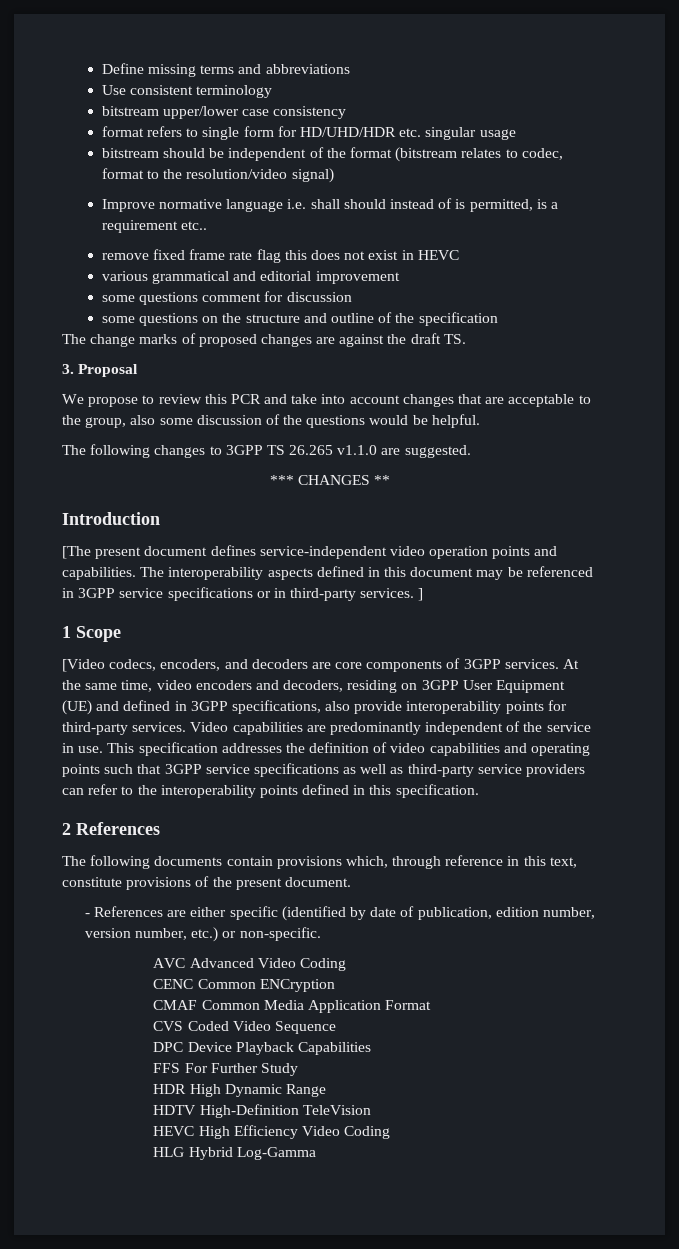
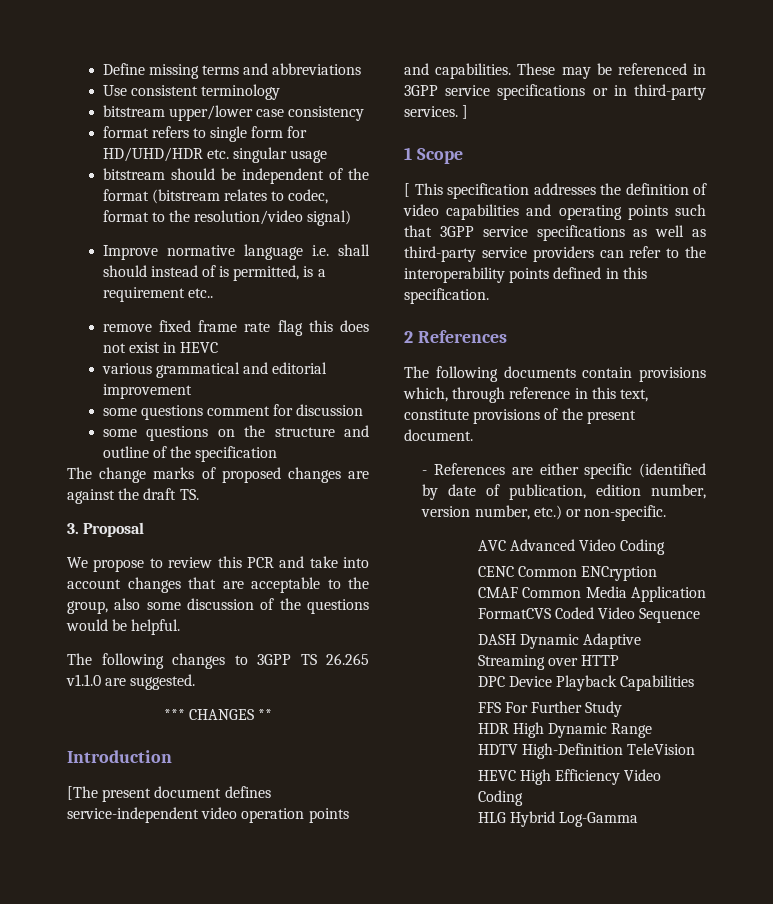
[140,566,474,580] The interoperability aspects defined in this document -> [517,63,556,75] These
[62,658,580,672] [62,680,566,693] [62,700,567,715] [62,721,591,735] [62,743,104,753] [Video codecs, encoders, and decoders are core components of 3GPP services. At the same time, video encoders and decoders, residing on 3GPP User Equipment (UE) and defined in 3GPP specifications, also provide interoperability points for third-party services. Video capabilities are predominantly independent of the service in use. -> [404,183,410,197] [
[385,1000,432,1010] [153,1021,184,1031] Format // CVS -> [477,608,551,619] FormatCVS
(336, 1027) none -> [477,633,642,649] [477,655,620,670] // DASH Dynamic Adaptive Streaming over HTTP

